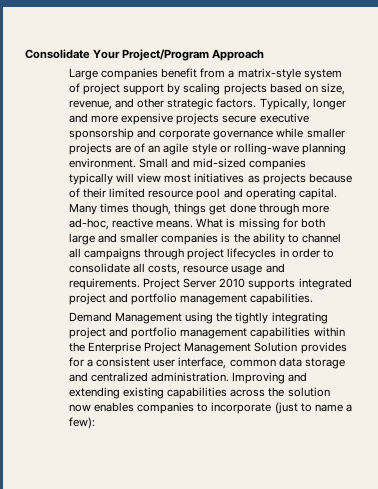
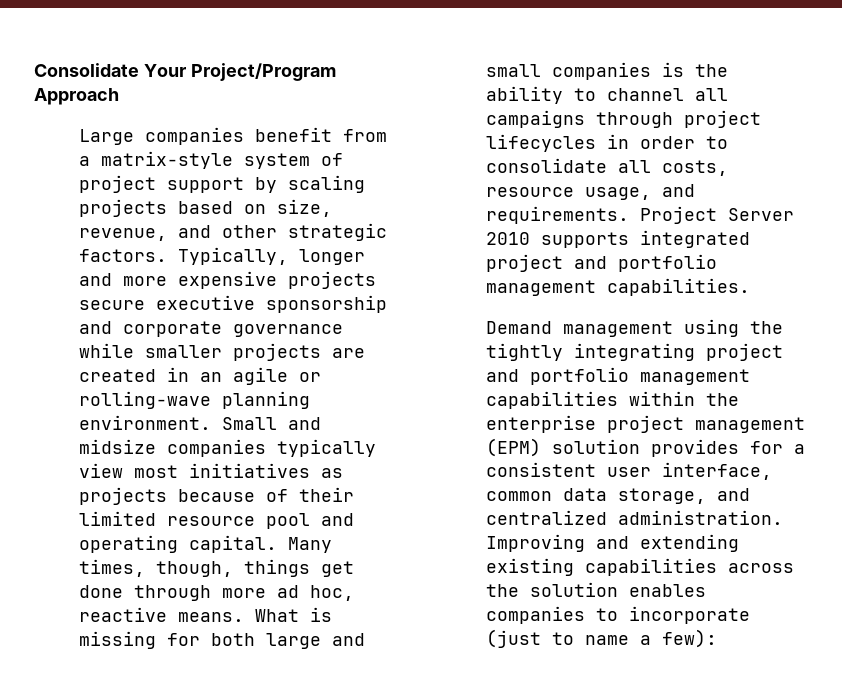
[134,143,146,153] of -> [78,367,189,382] created in
[191,143,217,155] style -> (288, 376) none
[193,158,247,168] mid-sized -> [78,439,156,454] midsize
[116,173,135,182] will -> (376, 448) none
[100,203,130,213] times -> [78,559,145,577] times,
[69,218,110,230] ad-hoc, -> [276,585,354,601] ad hoc,
[120,233,159,243] smaller -> [485,64,541,77] small
[231,265,263,275] usage -> [584,187,651,200] usage,
[115,312,183,324] Management -> [562,321,673,337] management
[88,342,298,354] Enterprise Project Management Solution -> [485,415,805,433] [485,438,640,457] enterprise project management (EPM) solution
[304,358,345,369] storage -> [617,488,706,504] storage,
[69,404,92,412] now -> (618, 589) none

